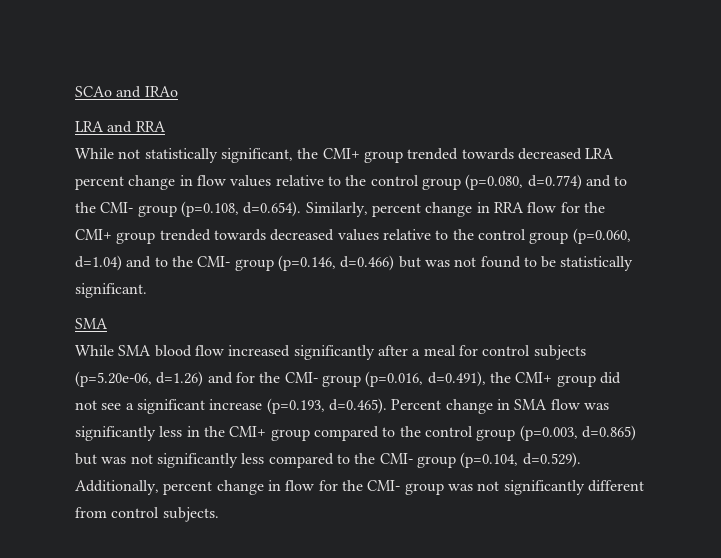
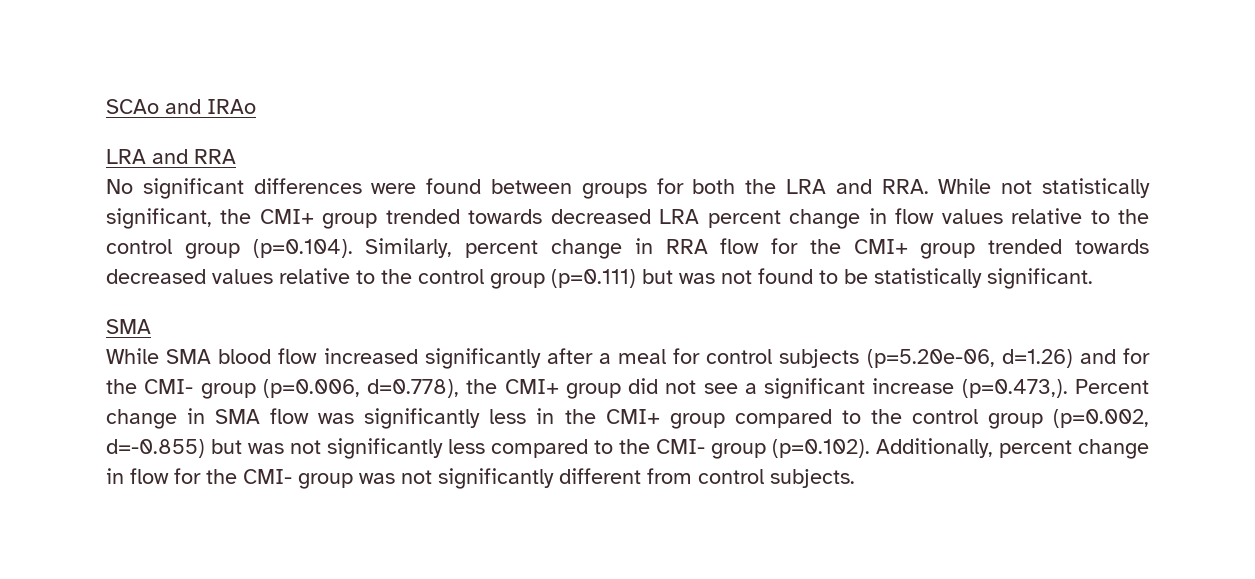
(166, 126) none -> [106,178,929,199] No significant differences were found between groups for both the LRA and RRA.
[465,174,628,190] [75,201,302,217] (p=0.080, d=0.774) and to the CMI- group (p=0.108, d=0.654). -> [252,239,353,258] (p=0.104).
[572,228,631,244] [75,255,395,271] (p=0.060, d=1.04) and to the CMI- group (p=0.146, d=0.466) -> [551,269,636,288] (p=0.111)
[365,371,486,387] (p=0.016, d=0.491), -> [262,379,460,398] (p=0.006, d=0.778),
[266,398,387,414] (p=0.193, d=0.465). -> [961,379,1068,398] (p=0.473,).
[519,425,636,441] (p=0.003, d=0.865) -> [1053,409,1149,428] [106,439,205,458] (p=0.002, d=-0.855)
[460,452,581,468] (p=0.104, d=0.529). -> [772,439,870,458] (p=0.102).

